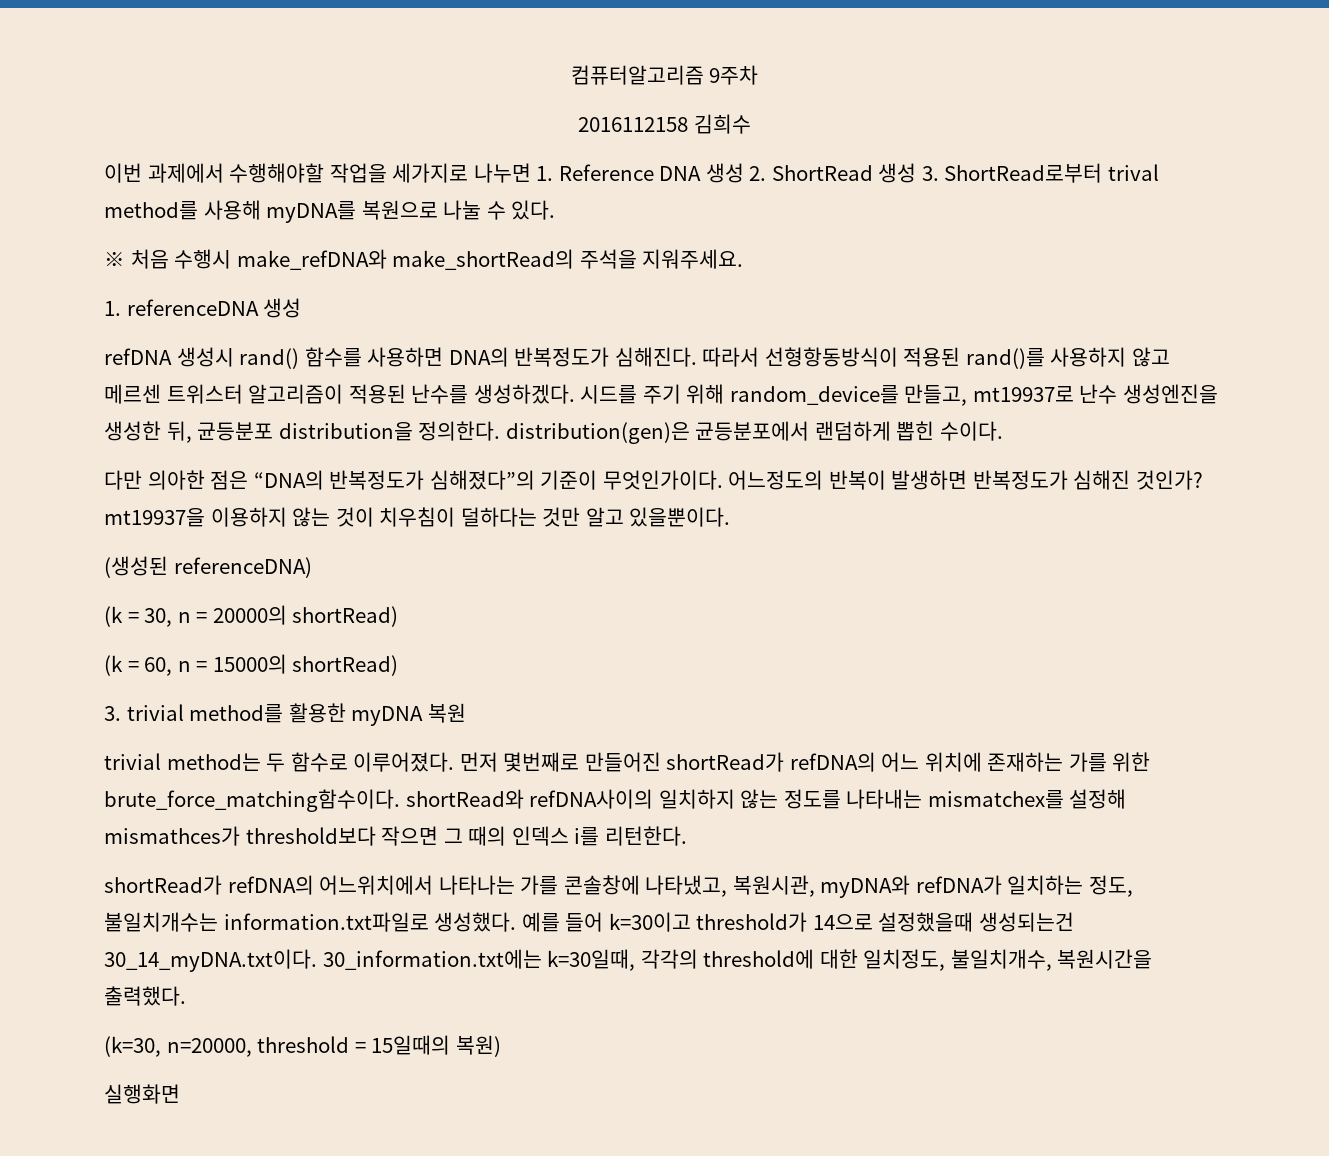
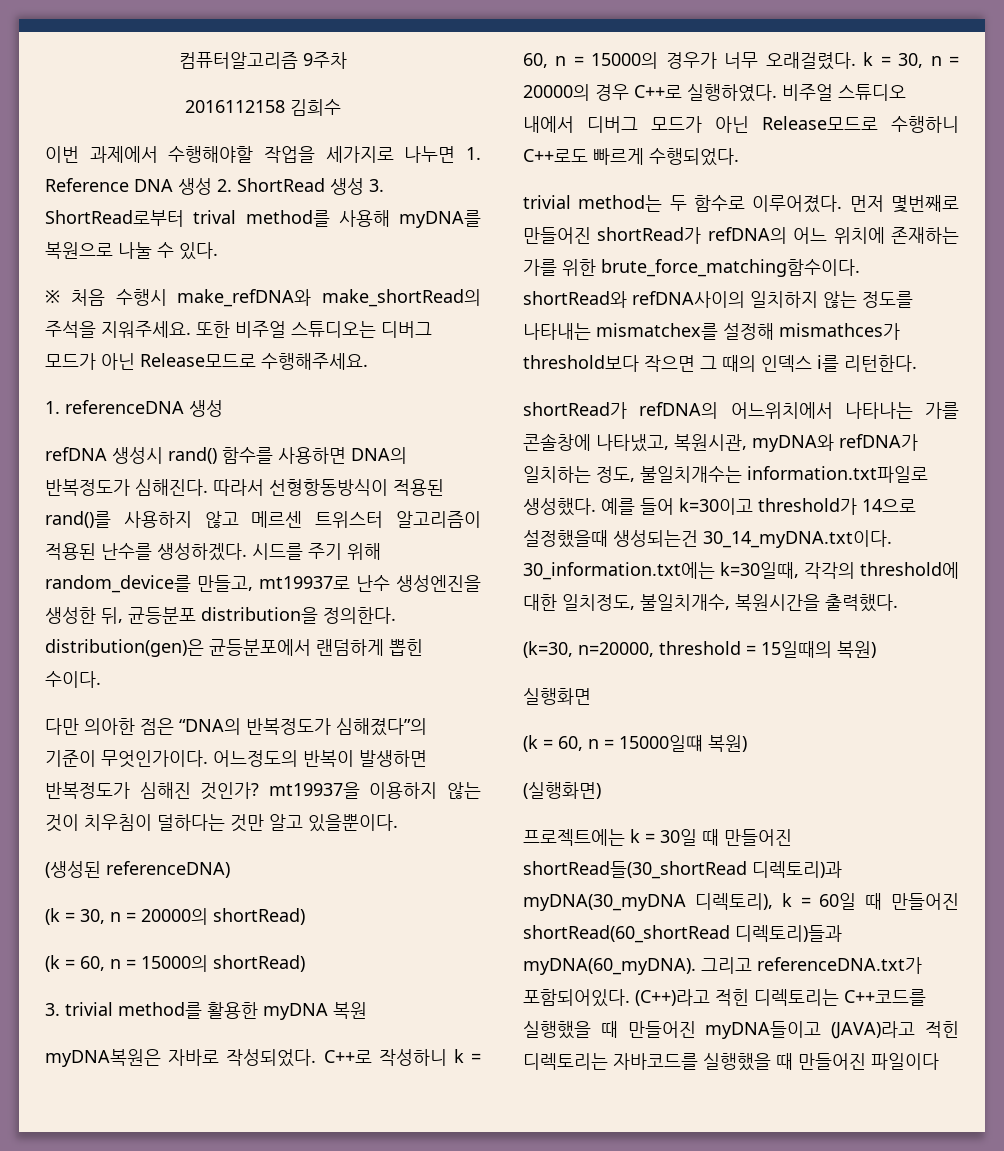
(744, 259) none -> [196,321,432,338] [45,353,368,370] 또한 비주얼 스튜디오는 디버그 모드가 아닌 Release모드로 수행해주세요.
(466, 713) none -> [45,1049,482,1067] [523,52,959,70] [523,84,906,102] [523,116,959,133] [523,148,739,166] // myDNA복원은 자바로 작성되었다. C++로 작성하니 k = 60, n = 15000의 경우가 너무 오래걸렸다. k = 30, n = 20000의 경우 C++로 실행하였다. 비주얼 스튜디오 내에서 디버그 모드가 아닌 Release모드로 수행하니 C++로도 빠르게 수행되었다.
(180, 1094) none -> [523,734,747,752] [523,782,601,799] [523,829,792,846] [523,861,842,879] [523,893,959,911] [523,925,842,943] [523,957,922,975] [523,989,926,1007] [523,1021,959,1039] [523,1053,939,1071] // (k = 60, n = 15000일떄 복원) // (실행화면) // 프로젝트에는 k = 30일 때 만들어진 shortRead들(30_shortRead 디렉토리)과 myDNA(30_myDNA 디렉토리), k = 60일 때 만들어진 shortRead(60_shortRead 디렉토리)들과 myDNA(60_myDNA). 그리고 referenceDNA.txt가 포함되어있다. (C++)라고 적힌 디렉토리는 C++코드를 실행했을 때 만들어진 myDNA들이고 (JAVA)라고 적힌 디렉토리는 자바코드를 실행했을 때 만들어진 파일이다

